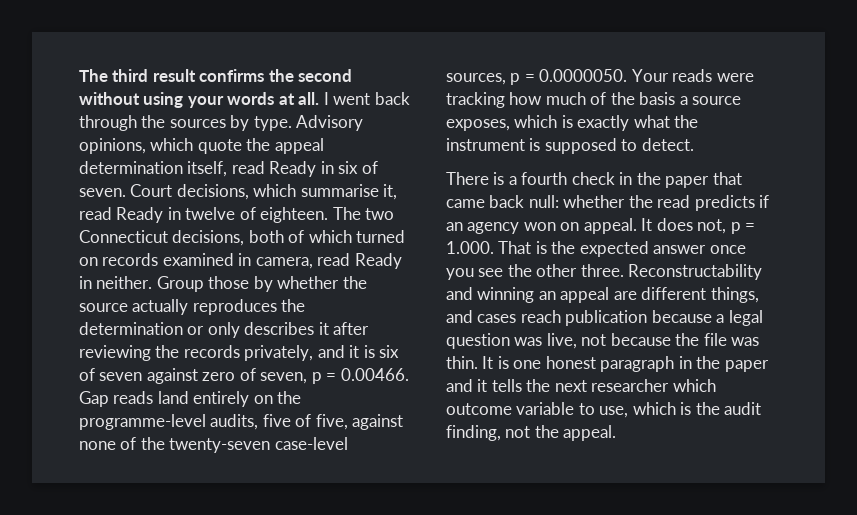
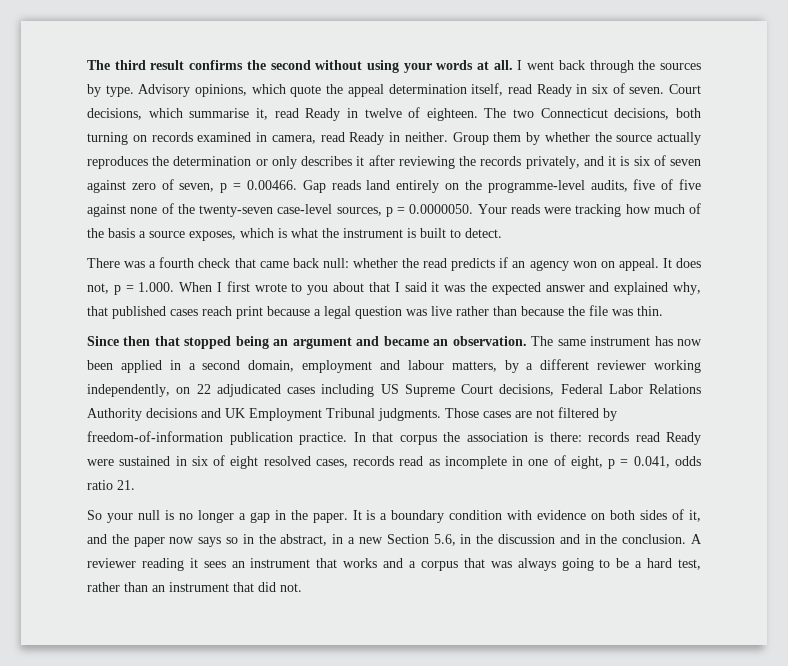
[288,230,406,243] of which turned -> [87,132,128,145] turning
[208,276,250,289] those -> [493,132,522,142] them
[315,414,348,430] five, -> [679,179,701,190] five
[577,115,630,131] exactly -> (287, 233) none
[544,138,617,154] supposed -> [420,228,446,238] built
[493,172,505,185] is -> [124,261,146,268] was
[619,172,710,188] in the paper -> (231, 263) none
[498,241,746,257] [446,264,763,280] [446,287,759,303] [446,310,473,323] That is the expected answer once you see the other three. Reconstructability and winning an appeal are different things, and -> [179,281,701,295] [87,306,166,319] When I first wrote to you about that I said it was the expected answer and explained why, that published
[565,310,648,326] publication -> [236,306,263,319] print
[546,333,607,349] live, not -> [431,306,517,316] live rather than
[482,356,769,372] [446,379,716,392] [446,402,762,418] [446,425,617,441] It is one honest paragraph in the paper and it tells the next researcher which outcome variable to use, which is the audit finding, not the appeal. -> [87,336,702,349] [87,359,701,373] [87,384,701,397] [87,407,617,421] [87,431,701,445] [87,455,701,469] [87,480,135,490] [87,509,702,523] [87,534,702,547] [87,558,702,571] [87,582,302,592] // Since then that stopped being an argument and became an observation. The same instrument has now been applied in a second domain, employment and labour matters, by a different reviewer working independently, on 22 adjudicated cases including US Supreme Court decisions, Federal Labor Relations Authority decisions and UK Employment Tribunal judgments. Those cases are not filtered by freedom-of-information publication practice. In that corpus the association is there: records read Ready were sustained in six of eight resolved cases, records read as incomplete in one of eight, p = 0.041, odds ratio 21. // So your null is no longer a gap in the paper. It is a boundary condition with evidence on both sides of it, and the paper now says so in the abstract, in a new Section 5.6, in the discussion and in the conclusion. A reviewer reading it sees an instrument that works and a corpus that was always going to be a hard test, rather than an instrument that did not.

